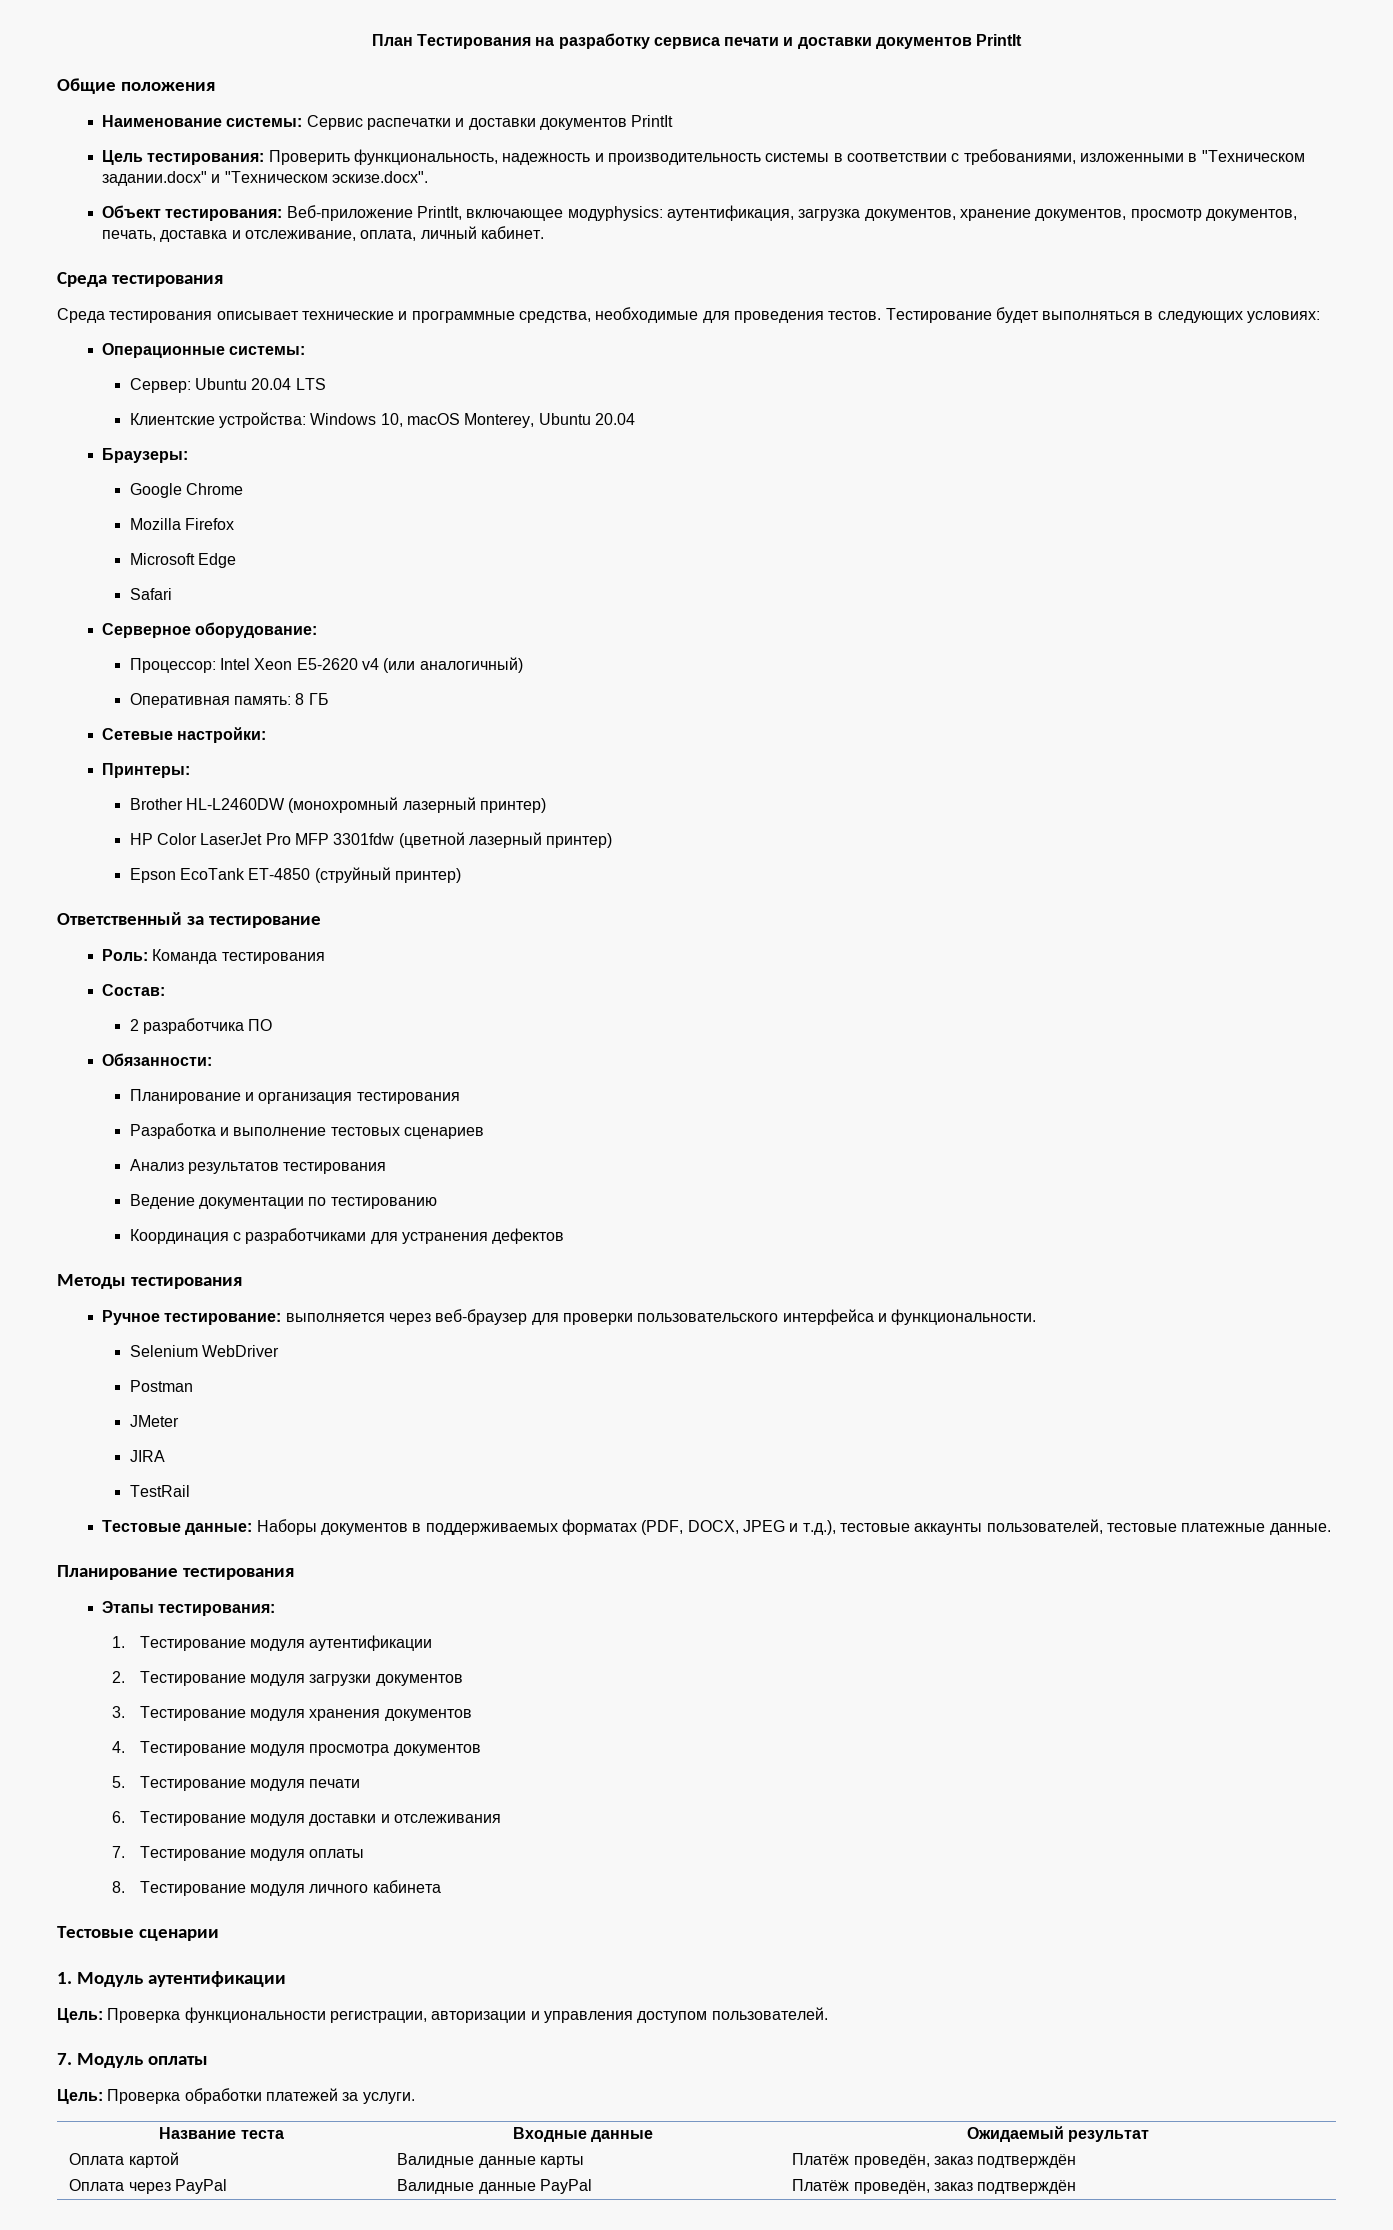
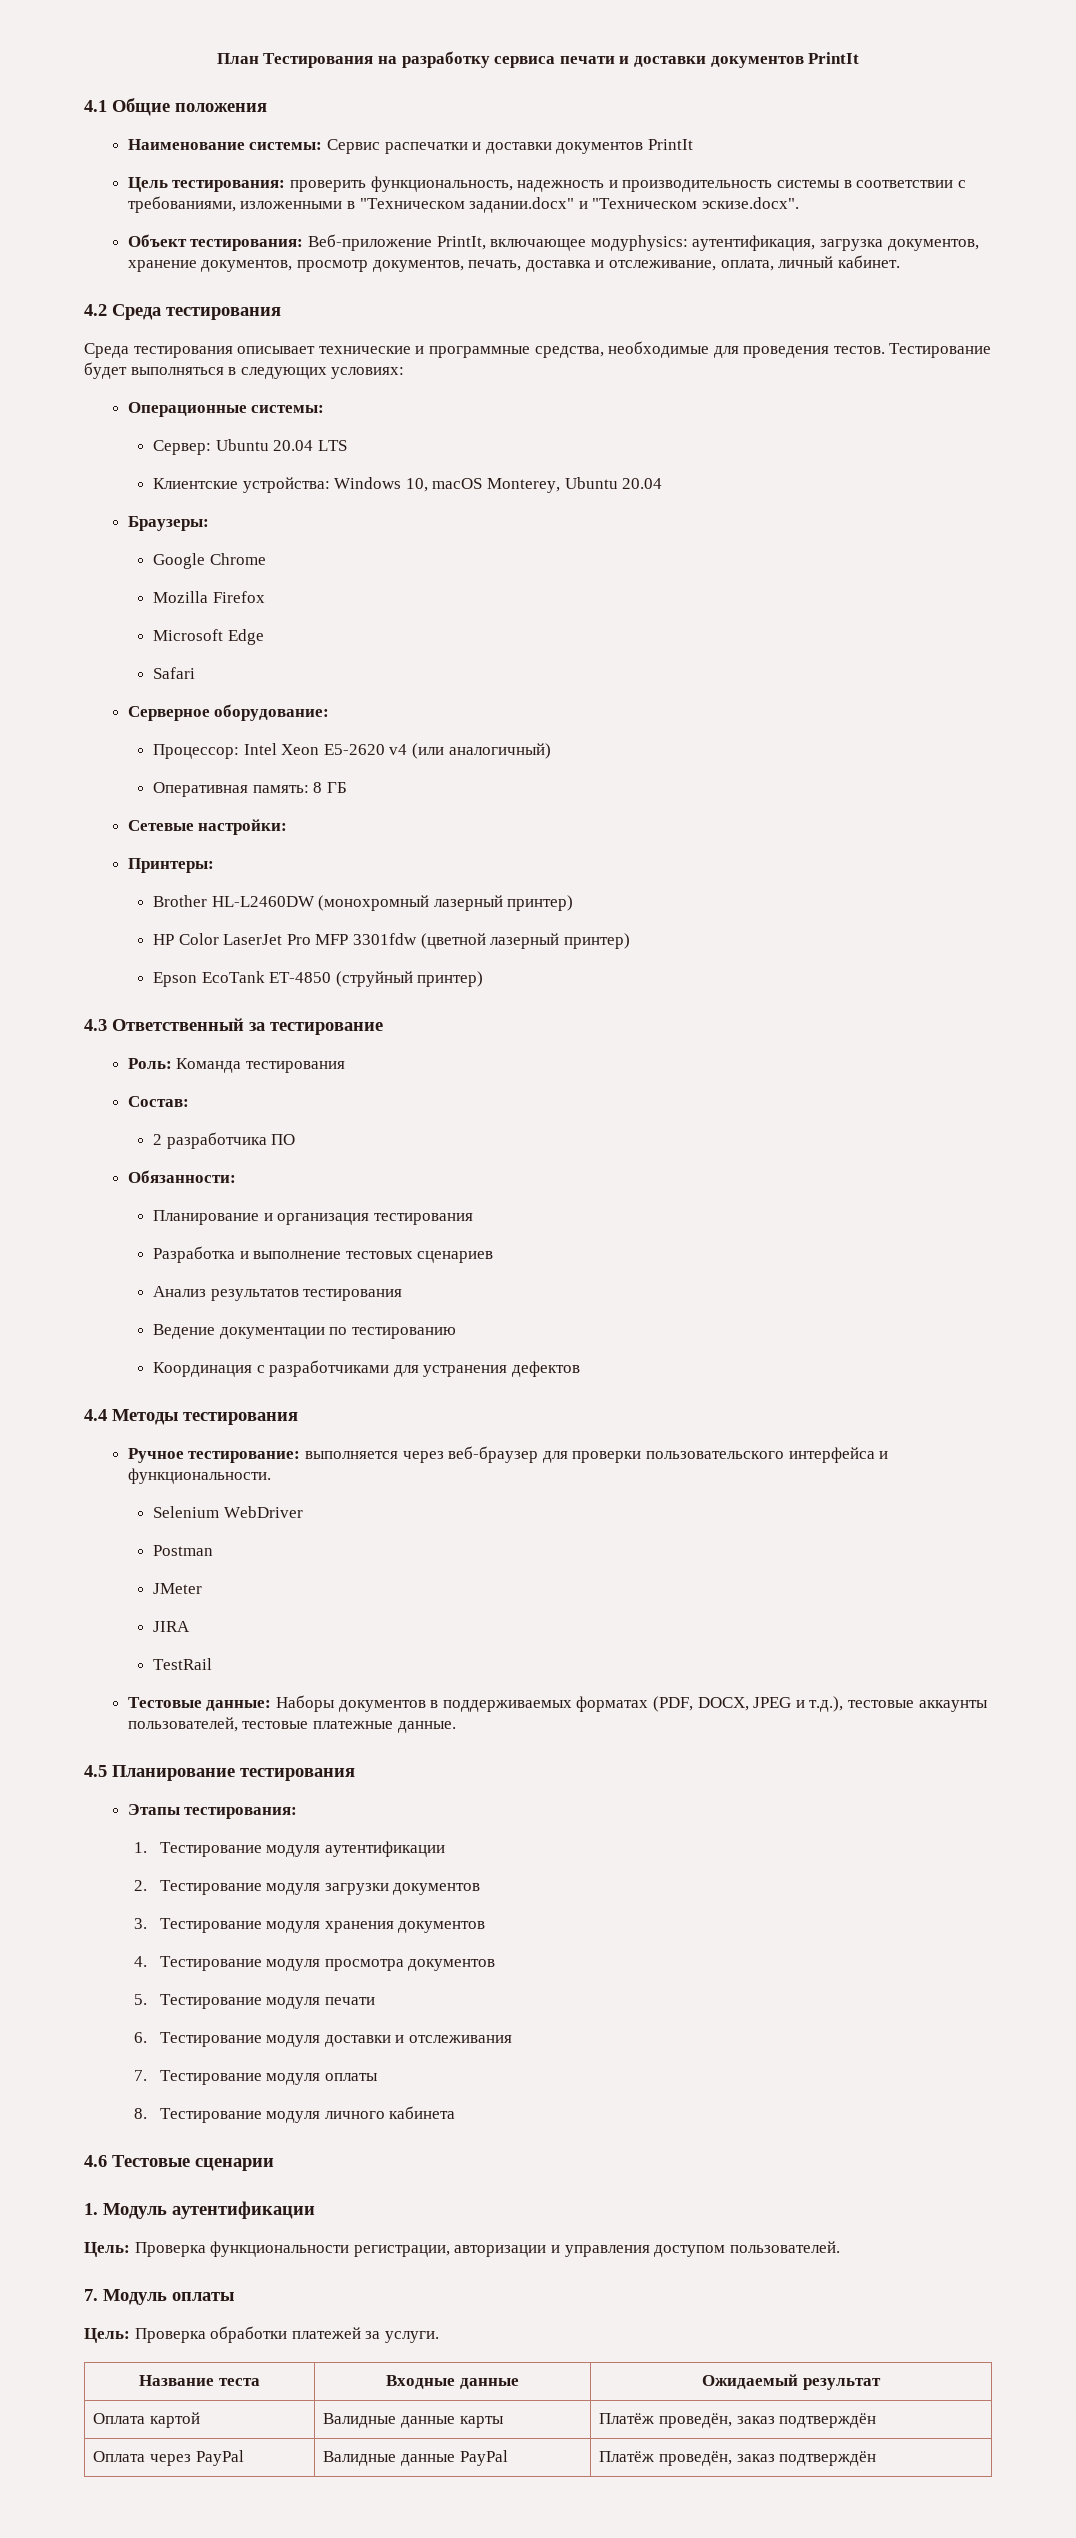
(1023, 40) none -> [84,100,107,112] 4.1
[268,150,350,165] Проверить -> [290,180,367,192] проверить
(545, 232) none -> [84,304,107,316] 4.2
(462, 875) none -> [84,1019,107,1031] 4.3
(565, 1236) none -> [84,1409,107,1421] 4.4
(1331, 1529) none -> [84,1765,107,1777] 4.5
(441, 1886) none -> [84,2155,107,2167] 4.6

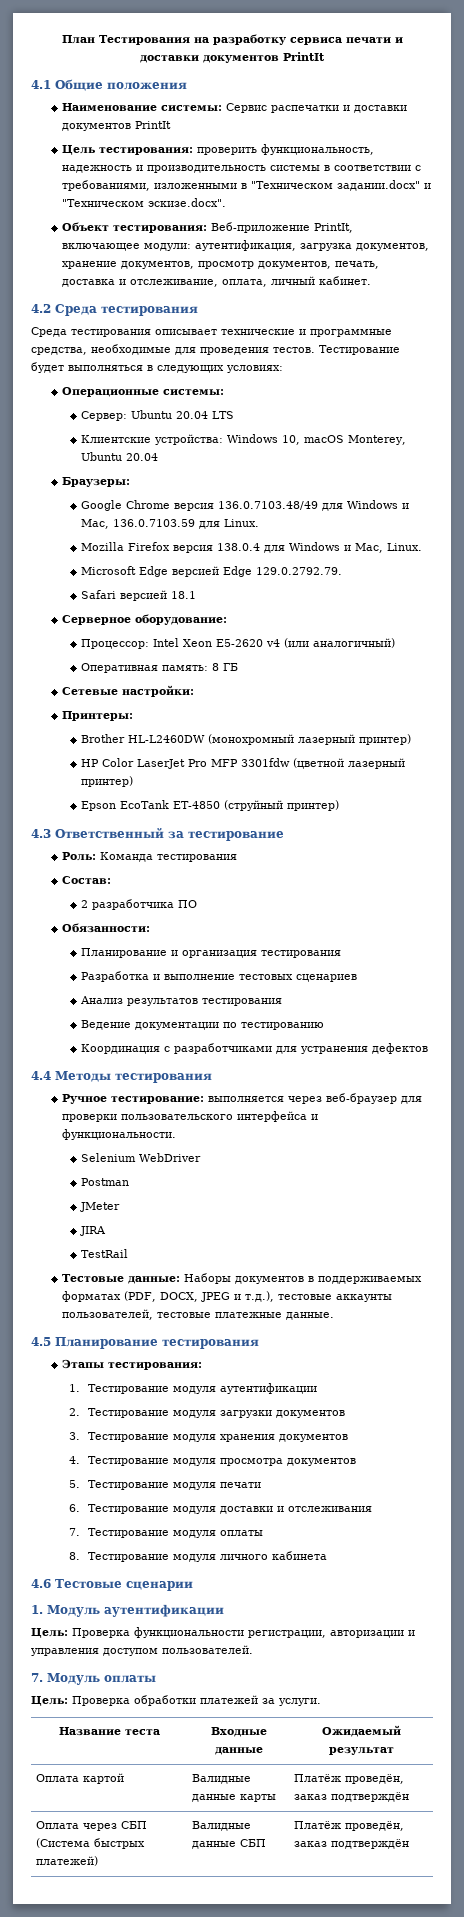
[590,235,688,251] модуphysics: -> [144,243,192,251] модули:
[153,591,265,603] // Mozilla Firefox -> [174,500,410,511] [81,519,260,529] [81,542,423,553] версия 136.0.7103.48/49 для Windows и Mac, 136.0.7103.59 для Linux. // Mozilla Firefox версия 138.0.4 для Windows и Mac, Linux.
(264, 637) none -> [172,566,343,577] версией Edge 129.0.2792.79.
(196, 673) none -> [120,590,197,601] версией 18.1
[195,2450,244,2466] [323,2450,508,2466] PayPal | Валидные данные PayPal -> [121,1821,148,1829] [36,1838,146,1849] [36,1856,99,1866] [192,1821,252,1831] [192,1839,267,1849] СБП (Система быстрых платежей) | Валидные данные СБП

